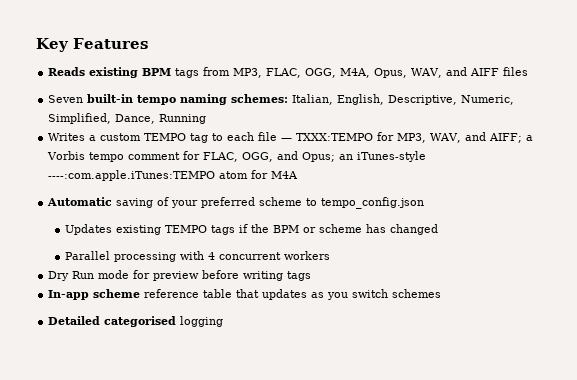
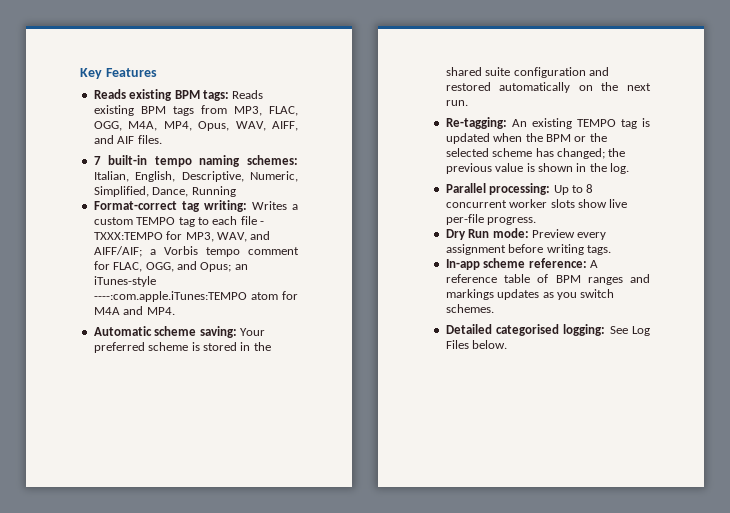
(172, 72) none -> [202,90,264,101] [93,105,166,116] tags: Reads existing BPM
(371, 73) none -> [163,121,192,131] MP4,
[446,67,529,76] [48,95,84,103] and AIFF files // Seven -> [272,121,298,131] [93,135,162,144] [93,156,101,165] AIFF, and AIF files. // 7
(207, 119) none -> [93,200,247,212] Format-correct tag writing:
[281,138,293,141] — -> [260,221,264,225] -
[489,133,523,143] AIFF; -> [93,246,142,257] AIFF/AIF;
(299, 175) none -> [123,306,175,315] and MP4.
[116,197,425,209] [65,224,439,235] [65,251,331,262] [48,270,200,281] saving of your preferred scheme to tempo_config.json // Updates existing TEMPO tags if the BPM or scheme has changed // Parallel processing with 4 concurrent workers // Dry Run mode for preview -> [154,326,265,338] [93,342,271,353] [445,67,609,78] [445,82,651,93] [445,100,468,106] [445,117,650,129] [445,133,607,144] [445,148,626,159] [445,163,629,174] [445,183,594,195] [445,199,628,208] [445,214,537,225] [445,228,607,240] [445,244,506,255] scheme saving: Your preferred scheme is stored in the shared suite configuration and restored automatically on the next run. // Re-tagging: An existing TEMPO tag is updated when the BPM or the selected scheme has changed; the previous value is shown in the log. // Parallel processing: Up to 8 concurrent worker slots show live per-file progress. // Dry Run mode: Preview every assignment
[287,271,312,281] tags -> [586,245,611,255] tags.
[144,289,260,298] reference table that -> [528,258,598,268] [445,274,650,285] [445,289,494,300] reference: A reference table of BPM ranges and markings
[392,289,442,298] schemes -> [445,304,494,313] schemes.
[180,316,224,327] logging -> [563,324,650,336] [445,340,508,349] logging: See Log Files below.

